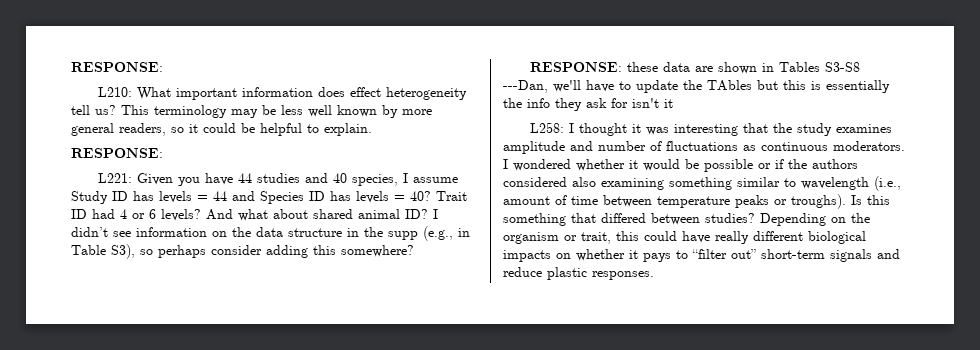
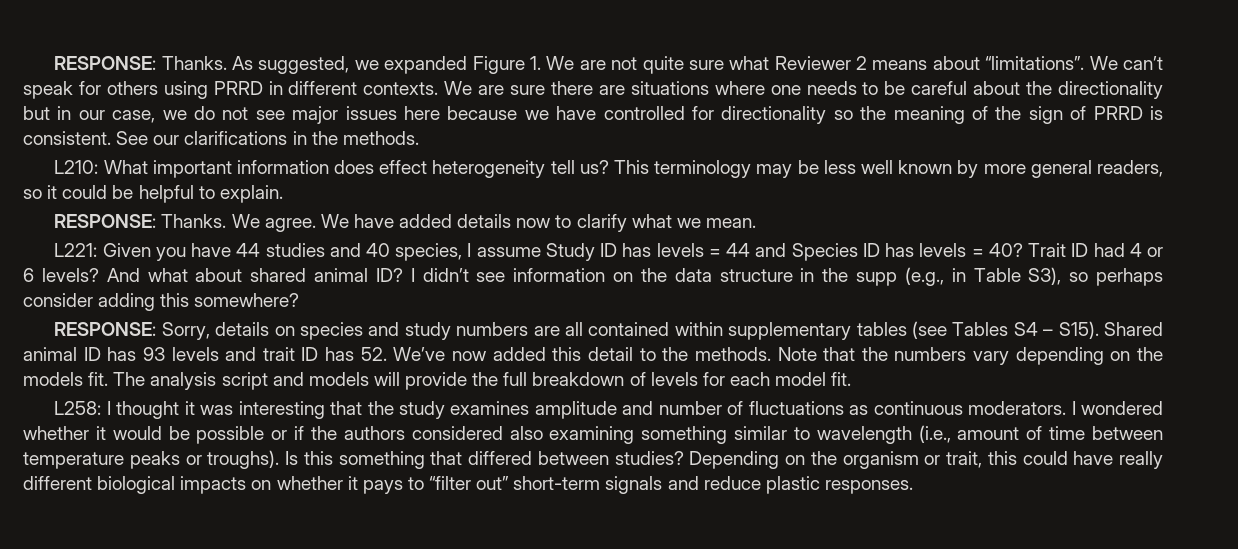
[71,62,163,72] RESPONSE: -> [54,56,1163,74] [23,81,1163,99] [23,106,1163,124] [23,131,419,145] RESPONSE: Thanks. As suggested, we expanded Figure 1. We are not quite sure what Reviewer 2 means about “limitations”. We can’t speak for others using PRRD in different contexts. We are sure there are situations where one needs to be careful about the directionality but in our case, we do not see major issues here because we have controlled for directionality so the meaning of the sign of PRRD is consistent. See our clarifications in the methods.
(163, 153) none -> [161,214,756,232] Thanks. We agree. We have added details now to clarify what we mean.
[627,62,861,74] [503,80,890,93] [503,98,673,111] these data are shown in Tables S3-S8 ---Dan, we'll have to update the TAbles but this is essentially the info they ask for isn't it -> [161,321,1164,340] [23,347,1163,365] [23,372,852,390] Sorry, details on species and study numbers are all contained within supplementary tables (see Tables S4 – S15). Shared animal ID has 93 levels and trait ID has 52. We’ve now added this detail to the methods. Note that the numbers vary depending on the models fit. The analysis script and models will provide the full breakdown of levels for each model fit.

